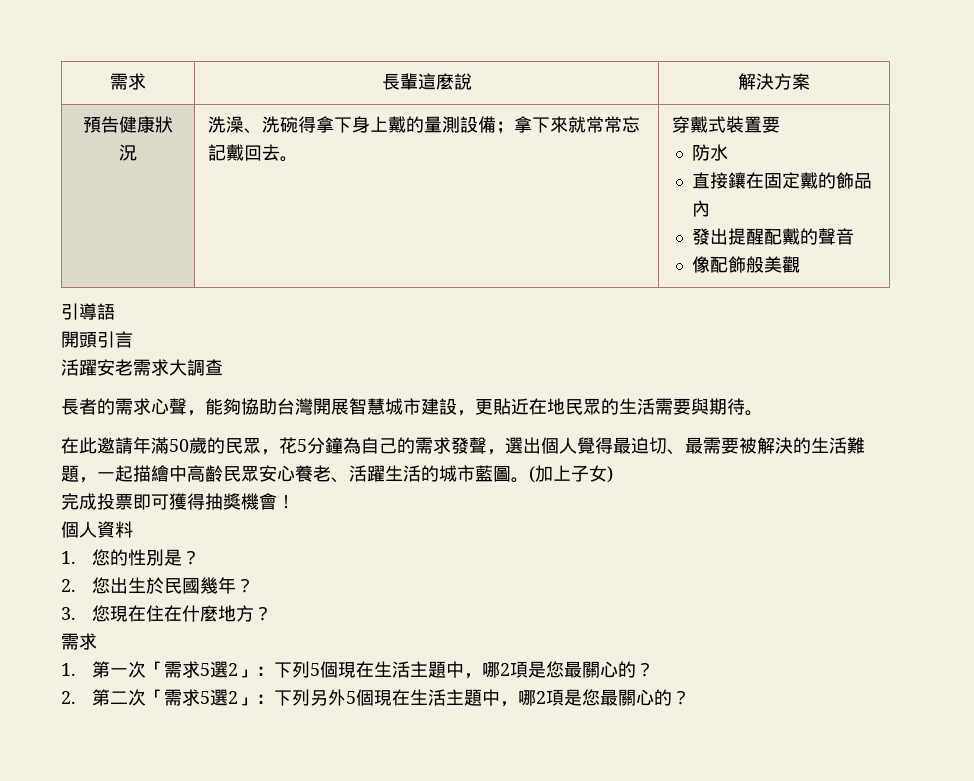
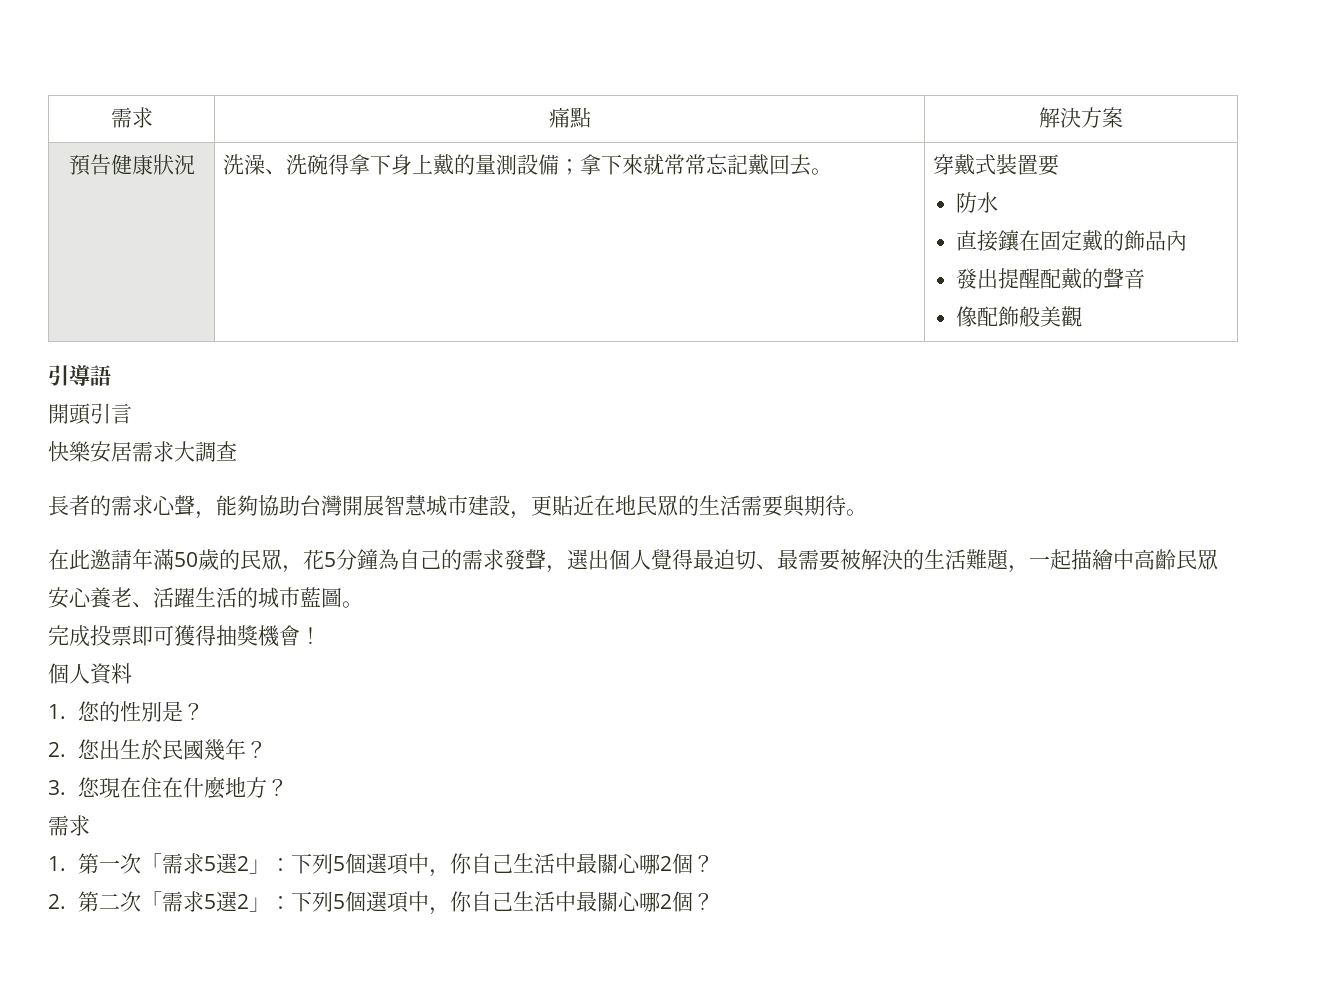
[381,73,472,90] 長輩這麼說 -> [548,107,591,128] 痛點
[61,359,133,376] 活躍安老 -> [48,441,132,463] 快樂安居
[529,465,613,483] (加上子女) -> (363, 604) none
[338,661,637,679] 現在生活主題中，哪2項是您最關心的 -> [366,853,694,877] 選項中，你自己生活中最關心哪2個
[310,689,673,707] 另外5個現在生活主題中，哪2項是您最關心的 -> [333,891,694,915] 5個選項中，你自己生活中最關心哪2個

